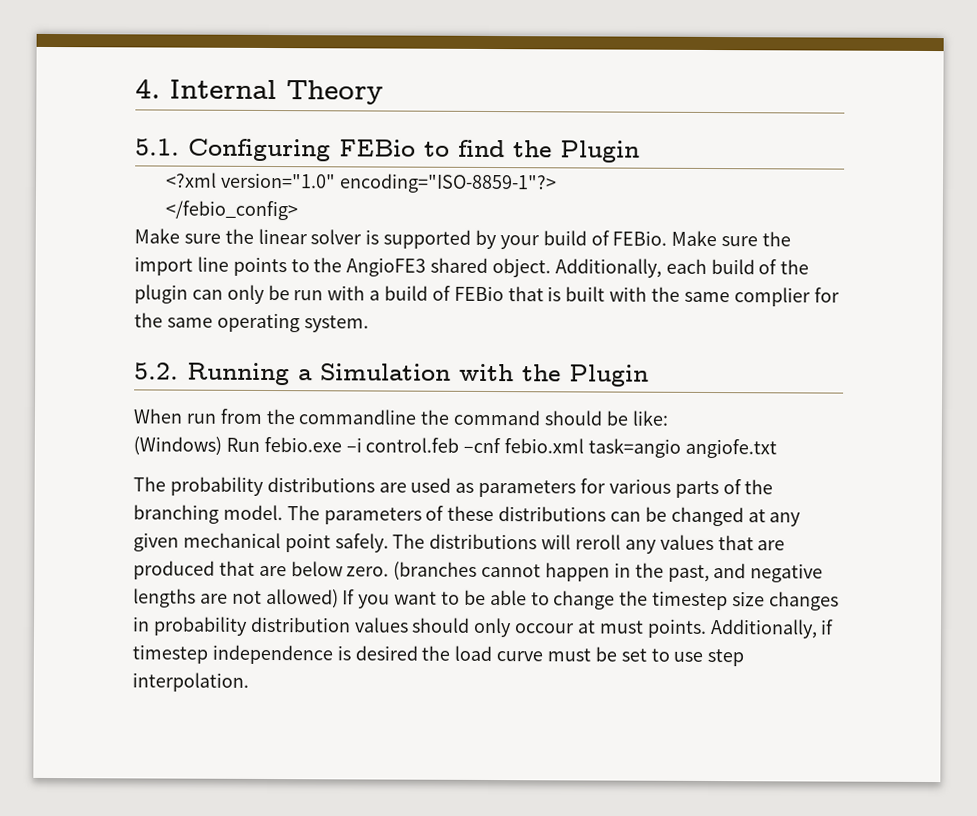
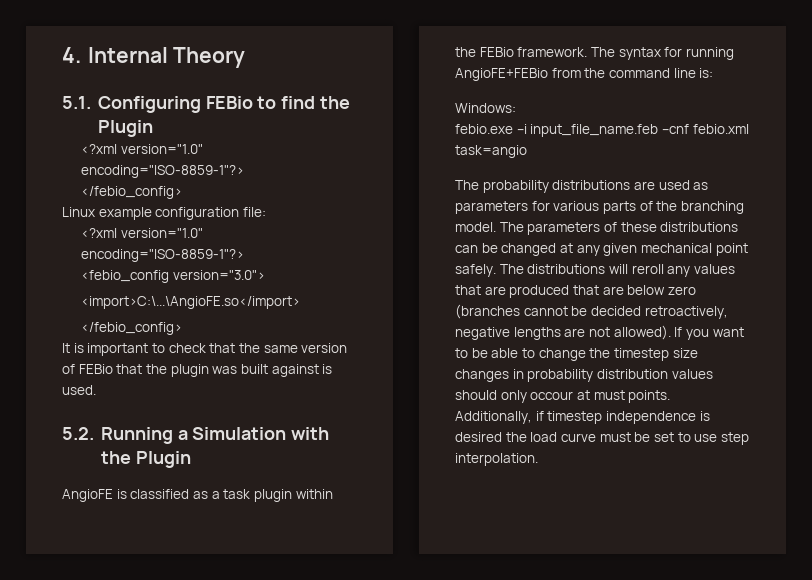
[134,228,792,250] [134,256,810,278] [134,284,840,307] [134,312,369,333] Make sure the linear solver is supported by your build of FEBio. Make sure the import line points to the AngioFE3 shared object. Additionally, each build of the plugin can only be run with a build of FEBio that is built with the same complier for the same operating system. -> [62,207,266,220] [80,228,203,238] [80,249,244,262] [80,270,265,283] [80,296,300,309] [80,322,182,335] [62,343,348,356] [62,364,333,377] [62,385,96,395] Linux example configuration file: // <?xml version="1.0" encoding="ISO-8859-1"?> // <febio_config version="3.0"> // <import>C:\...\AngioFE.so</import> // </febio_config> // It is important to check that the same version of FEBio that the plugin was built against is used.
[133,408,668,426] [133,436,260,456] When run from the commandline the command should be like: // (Windows) Run -> [62,489,333,502] [455,47,734,60] [455,68,714,81] [455,103,516,113] AngioFE is classified as a task plugin within the FEBio framework. The syntax for running AngioFE+FEBio from the command line is: // Windows: //
[365,437,460,453] control.feb -> [530,124,659,137] input_file_name.feb
[684,438,777,459] angiofe.txt -> (527, 151) none
[346,566,390,577] zero. -> [667,286,696,295] zero
[545,562,747,583] happen in the past, and -> [571,306,728,319] be decided retroactively,
[265,588,339,609] allowed) -> [613,325,671,340] allowed).

